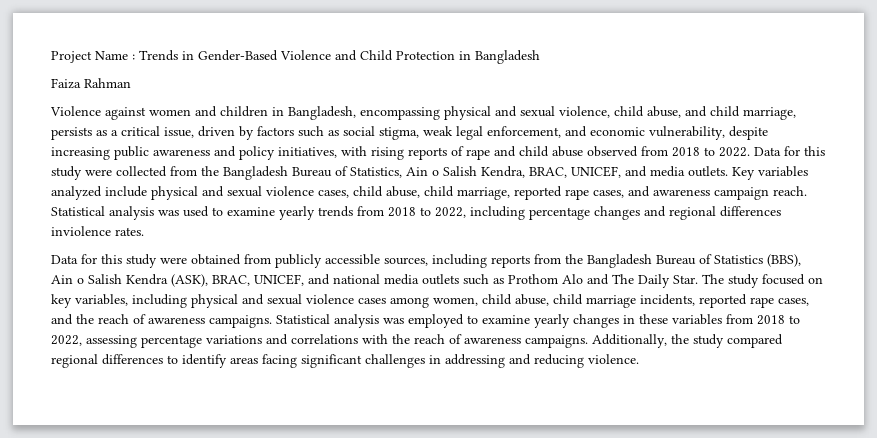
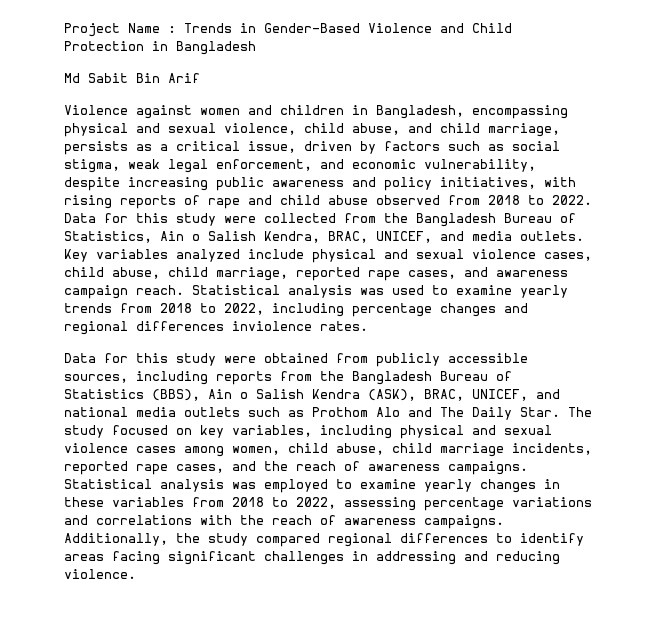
[51,78,131,89] Faiza Rahman -> [64,73,200,83] Md Sabit Bin Arif

